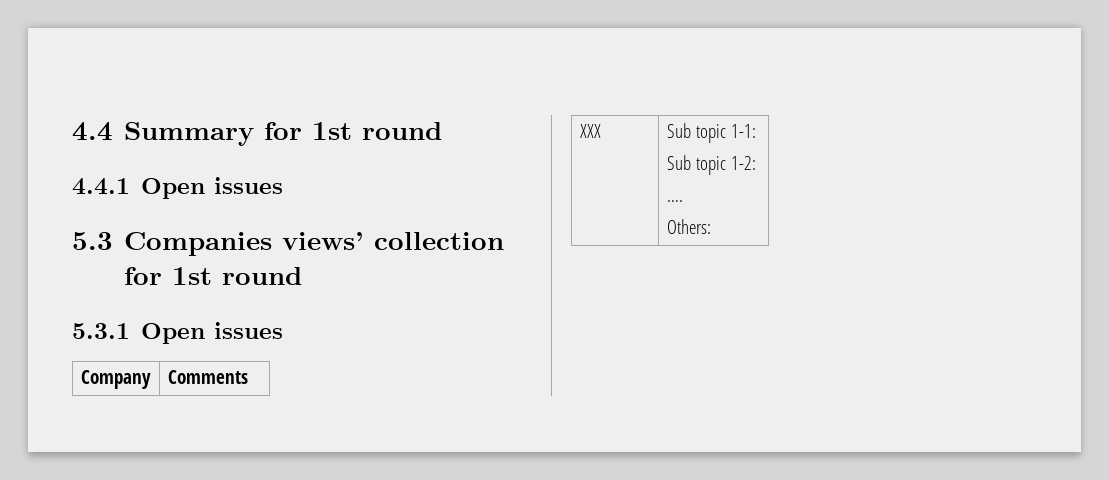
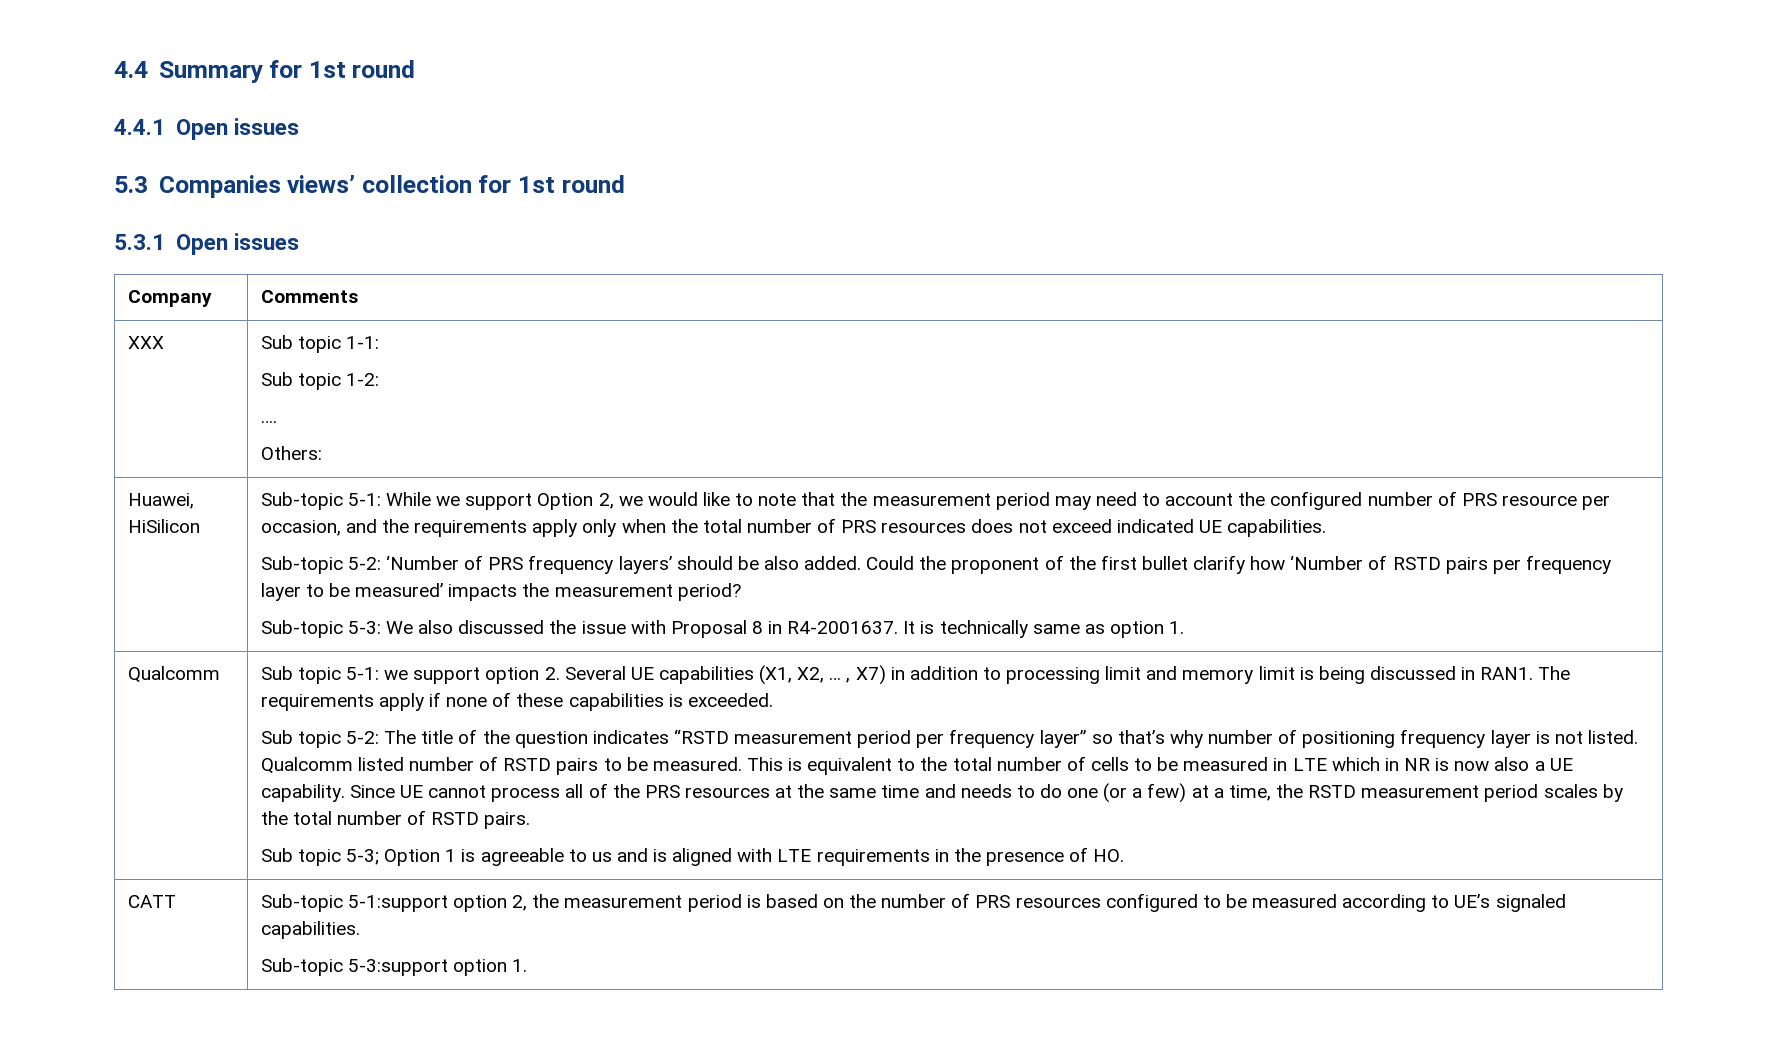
(711, 226) none -> [127,493,194,509] [127,519,200,533] [260,491,1611,510] [260,518,1327,537] [260,555,1612,574] [260,583,741,601] [260,620,1185,638] [127,666,220,683] [260,665,1571,685] [260,692,773,711] [260,729,1639,748] [260,756,1573,775] [260,783,1623,803] [260,810,531,829] [260,847,1125,866] [127,895,176,908] [260,893,1566,912] [260,921,360,939] [260,958,528,976] // Huawei, HiSilicon | Sub-topic 5-1: While we support Option 2, we would like to note that the measurement period may need to account the configured number of PRS resource per occasion, and the requirements apply only when the total number of PRS resources does not exceed indicated UE capabilities. // Sub-topic 5-2: ‘Number of PRS frequency layers’ should be also added. Could the proponent of the first bullet clarify how ‘Number of RSTD pairs per frequency layer to be measured’ impacts the measurement period? // Sub-topic 5-3: We also discussed the issue with Proposal 8 in R4-2001637. It is technically same as option 1. // Qualcomm | Sub topic 5-1: we support option 2. Several UE capabilities (X1, X2, … , X7) in addition to processing limit and memory limit is being discussed in RAN1. The requirements apply if none of these capabilities is exceeded. // Sub topic 5-2: The title of the question indicates “RSTD measurement period per frequency layer” so that’s why number of positioning frequency layer is not listed. Qualcomm listed number of RSTD pairs to be measured. This is equivalent to the total number of cells to be measured in LTE which in NR is now also a UE capability. Since UE cannot process all of the PRS resources at the same time and needs to do one (or a few) at a time, the RSTD measurement period scales by the total number of RSTD pairs. // Sub topic 5-3; Option 1 is agreeable to us and is aligned with LTE requirements in the presence of HO. // CATT | Sub-topic 5-1:support option 2, the measurement period is based on the number of PRS resources configured to be measured according to UE’s signaled capabilities. // Sub-topic 5-3:support option 1.

